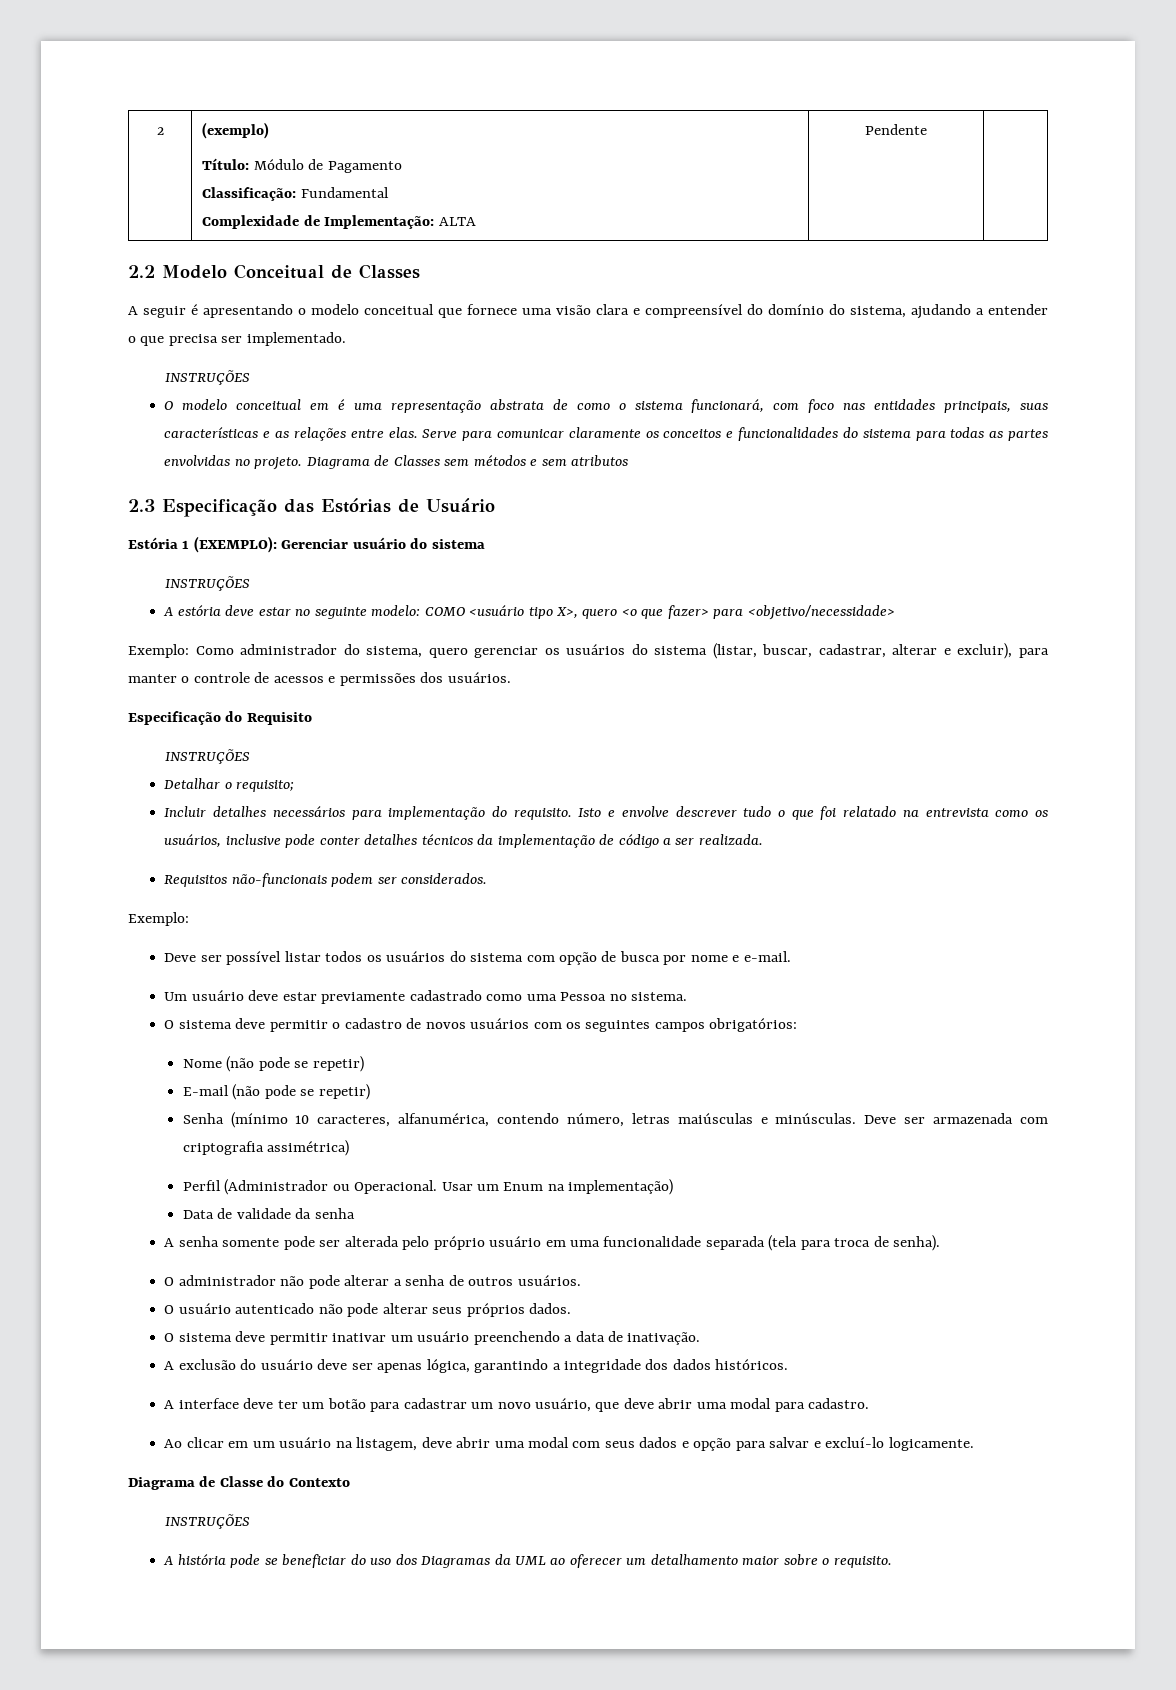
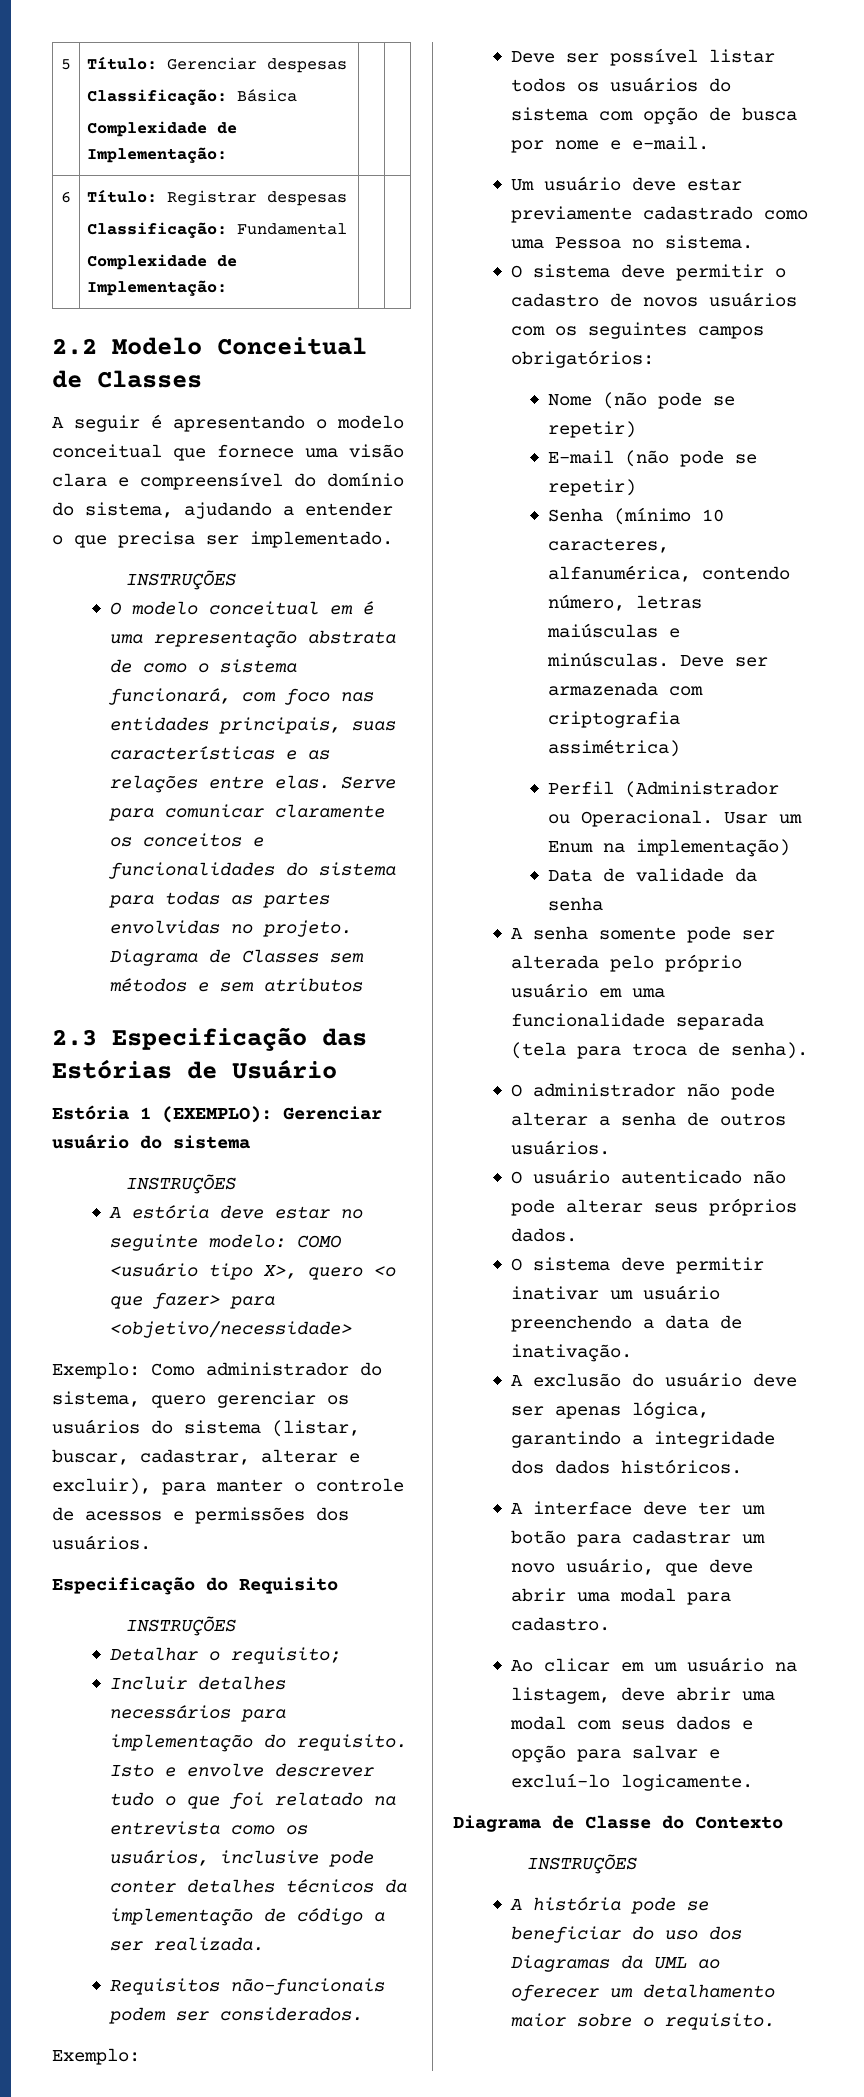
[156,127,164,135] [202,122,270,139] [202,158,402,173] 2 | (exemplo) // Título: Módulo de Pagamento -> [61,59,71,70] [87,56,348,73] [87,89,298,105] [87,121,238,137] [87,147,228,163] [61,191,71,203] [87,189,348,206] 5 | Título: Gerenciar despesas // Classificação: Básica // Complexidade de Implementação: | | // 6 | Título: Registrar despesas
[438,217,476,226] [865,124,927,135] ALTA | Pendente -> (228, 288) |

